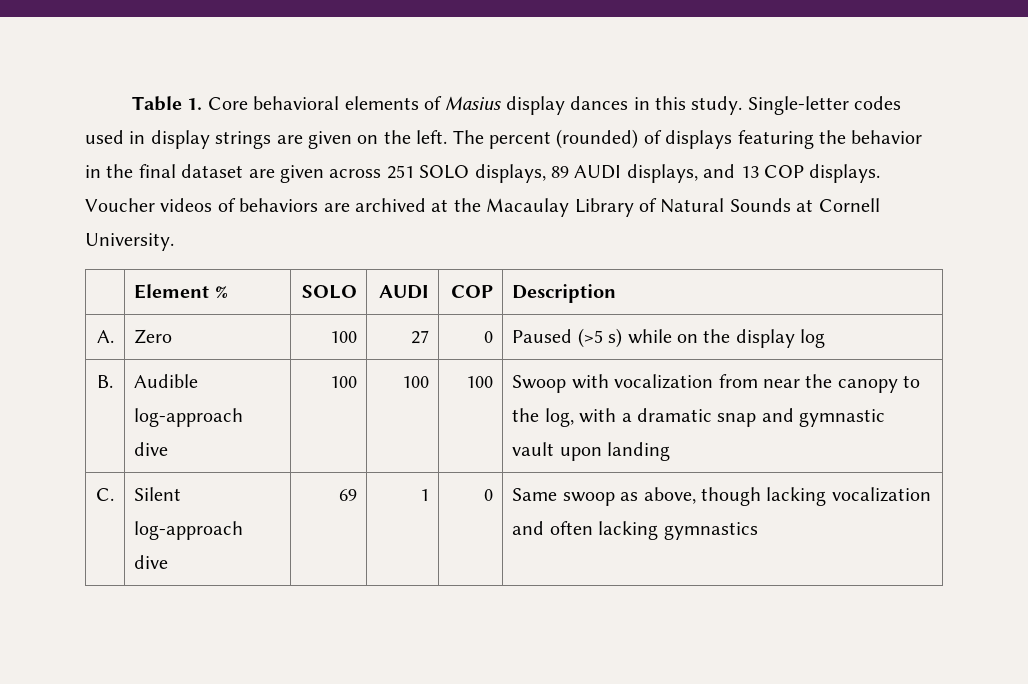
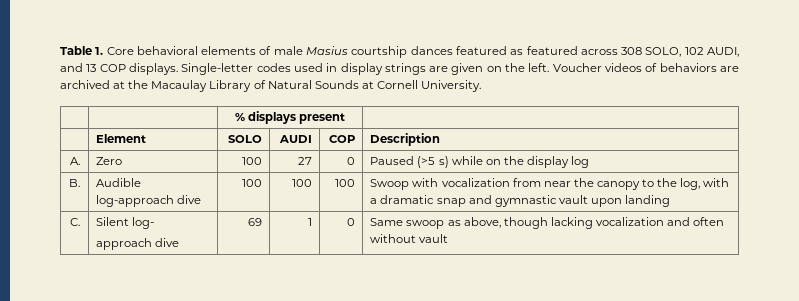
[445,96,743,115] Masius display dances in this study. -> [273,46,739,58] [60,63,178,75] male Masius courtship dances featured as featured across 308 SOLO, 102 AUDI, and 13 COP displays.
[452,129,923,149] [85,164,881,183] The percent (rounded) of displays featuring the behavior in the final dataset are given across 251 SOLO displays, 89 AUDI displays, and 13 COP displays. -> (550, 67) none
(174, 242) none -> [234,111,346,124] // | | % displays present |
[214,286,228,298] % -> (147, 138) none
[134,521,244,540] log-approach -> [132,217,155,229] [96,238,153,250] log- // approach
[598,521,758,540] lacking gymnastics -> [370,234,449,243] without vault

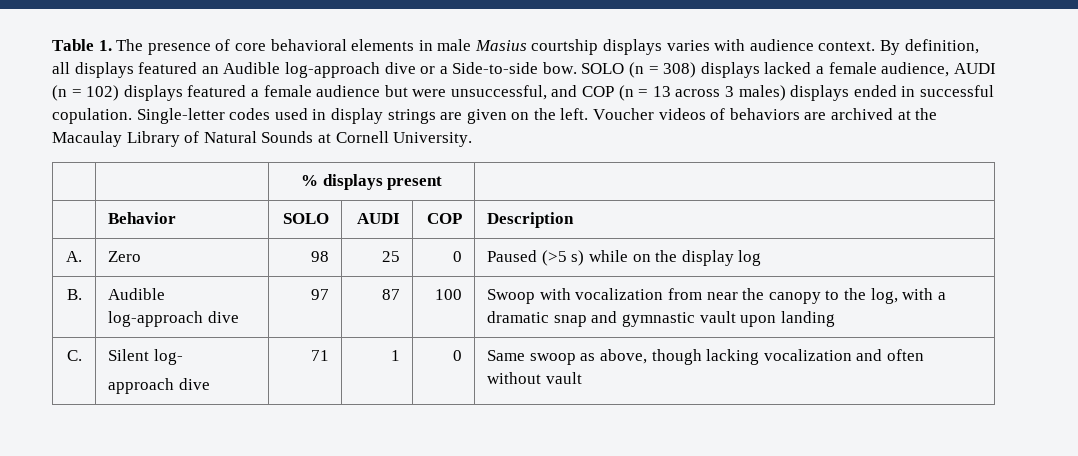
[106,47,134,55] Core -> [116,39,266,55] The presence of core
[259,46,272,55] of -> [418,40,433,51] in
[410,46,739,57] [60,63,178,75] dances featured as featured across 308 SOLO, 102 AUDI, and 13 COP displays. -> [603,39,979,55] [52,62,996,78] [52,85,994,101] [52,108,132,124] displays varies with audience context. By definition, all displays featured an Audible log-approach dive or a Side-to-side bow. SOLO (n = 308) displays lacked a female audience, AUDI (n = 102) displays featured a female audience but were unsuccessful, and COP (n = 13 across 3 males) displays ended in successful copulation.
[96,134,147,143] Element -> [108,212,177,224] Behavior
[241,157,262,165] [297,157,312,165] 100 | 27 -> [310,251,329,262] [381,251,400,262] 98 | 25
[241,179,262,187] [291,179,312,187] 100 | 100 -> [310,289,329,300] [381,289,400,300] 97 | 87
[247,218,262,226] 69 -> [310,350,329,361] 71

